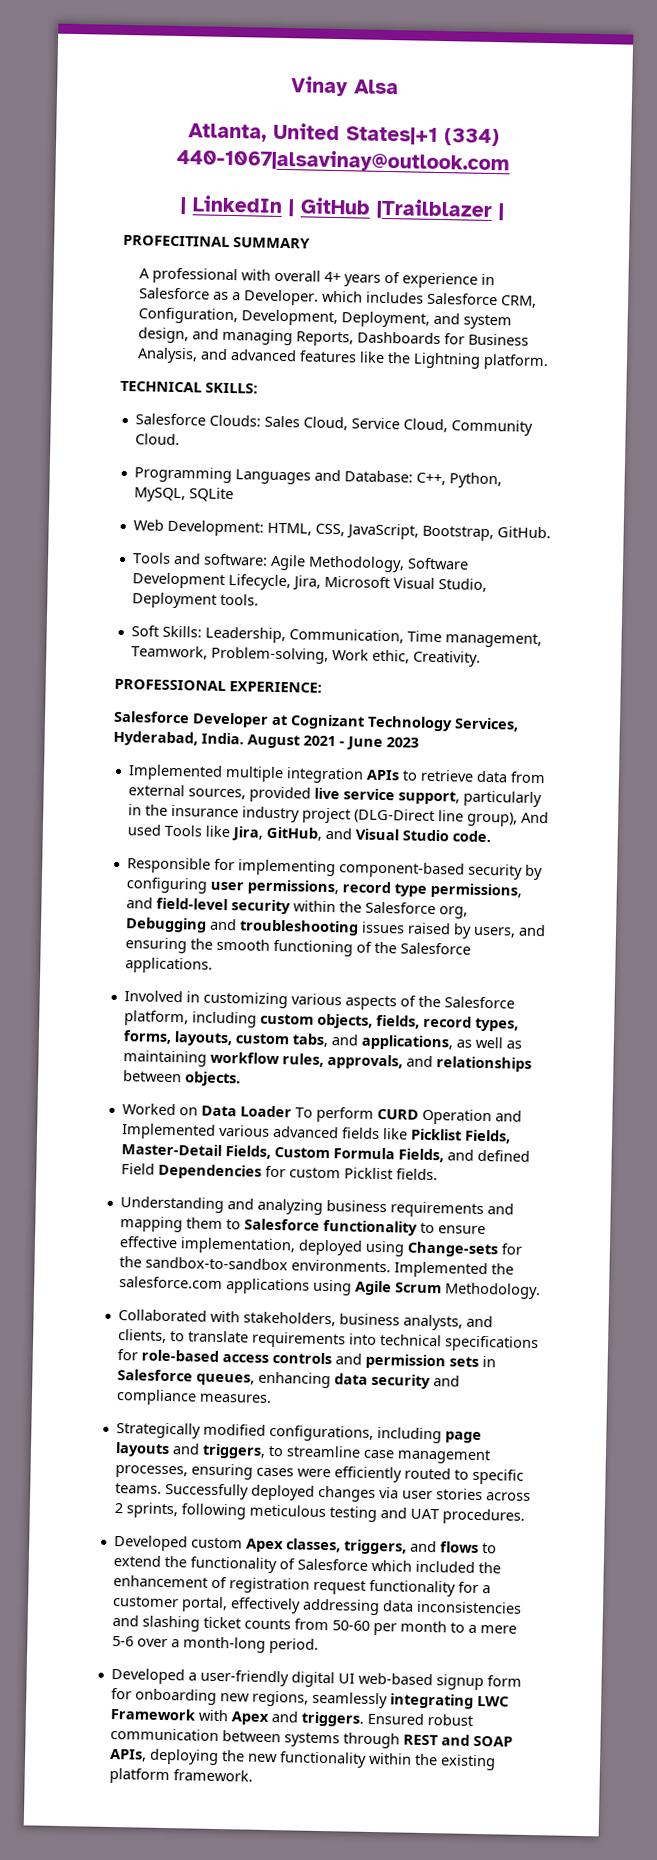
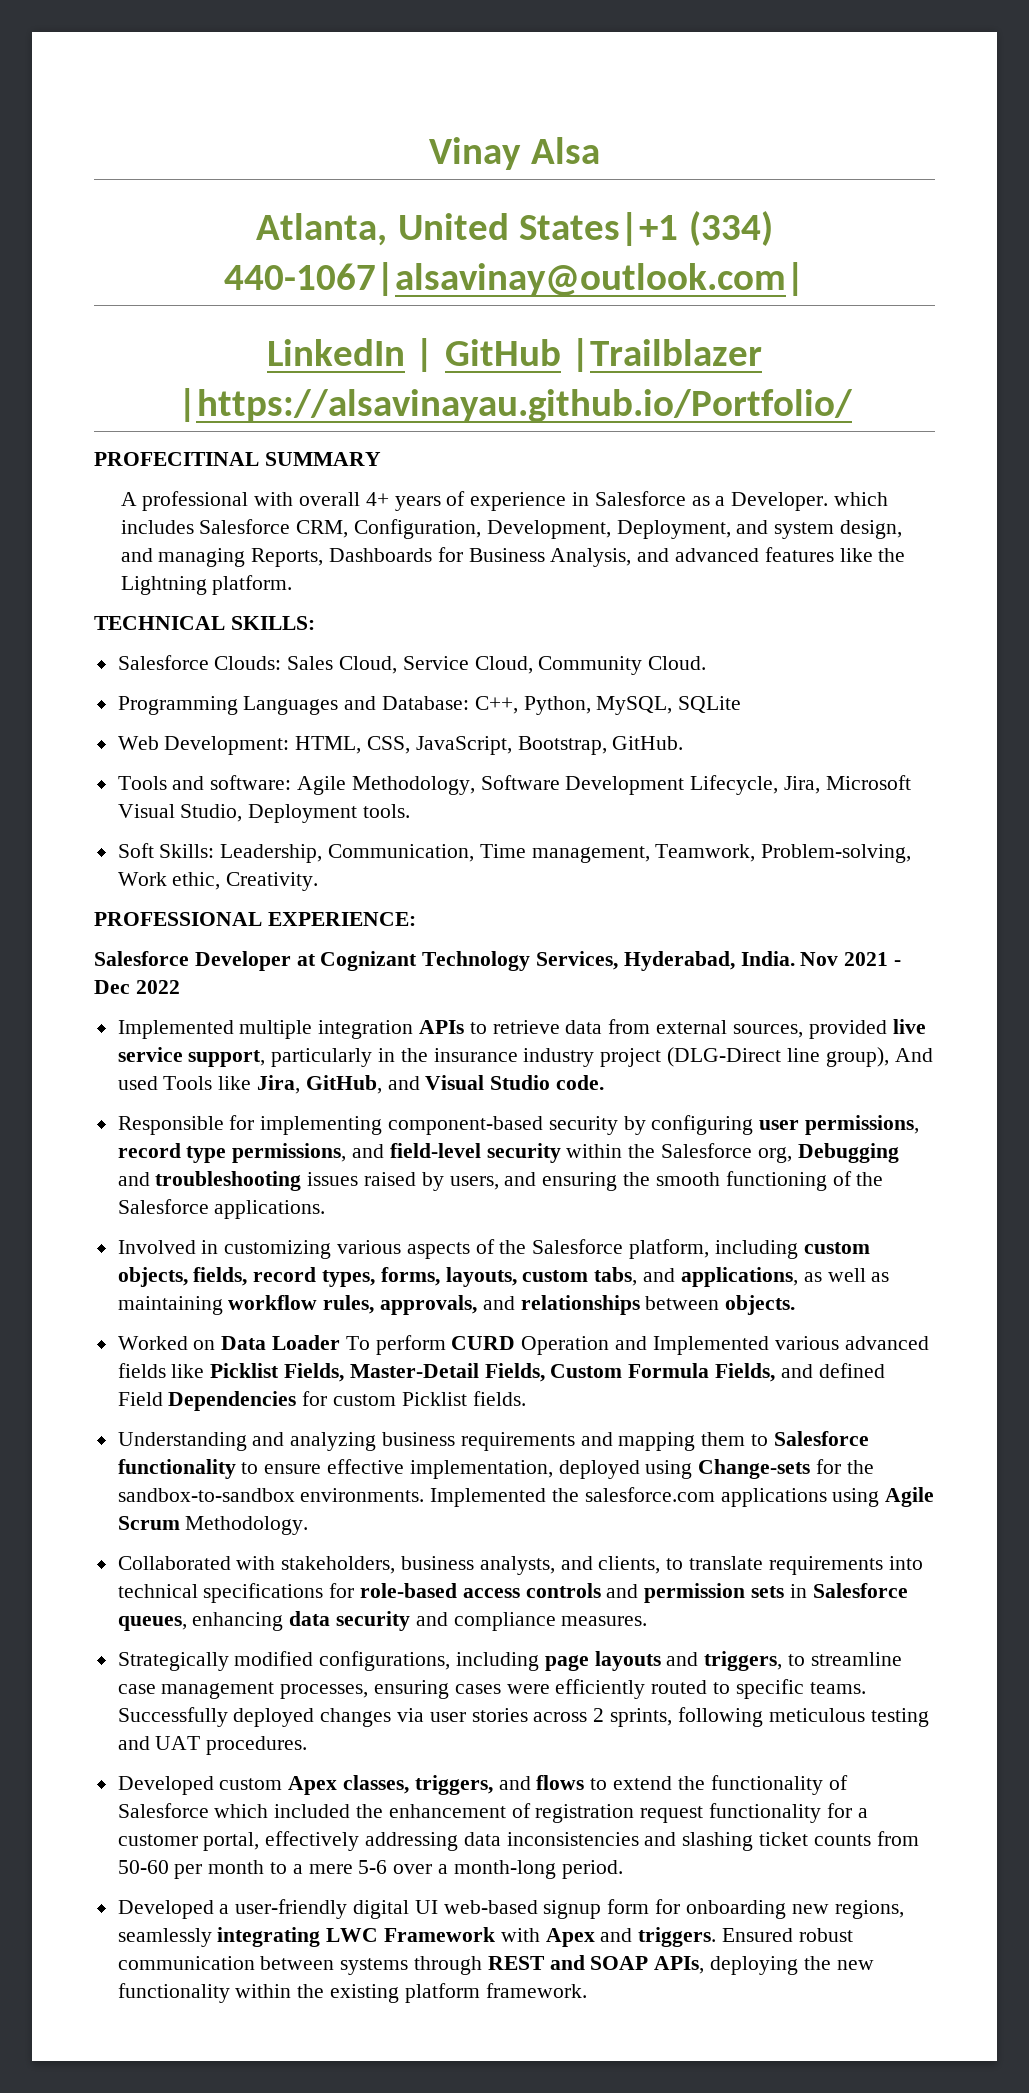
[176,147,510,174] [180,197,187,215] 440-1067|alsavinay@outlook.com // | -> [224,262,805,296] 440-1067|alsavinay@outlook.com| //
[498,203,504,221] | -> [177,388,853,422] |https://alsavinayau.github.io/Portfolio/
[247,734,300,749] August -> [800,952,839,966] Nov
[346,736,419,751] June 2023 -> [94,980,180,994] Dec 2022

